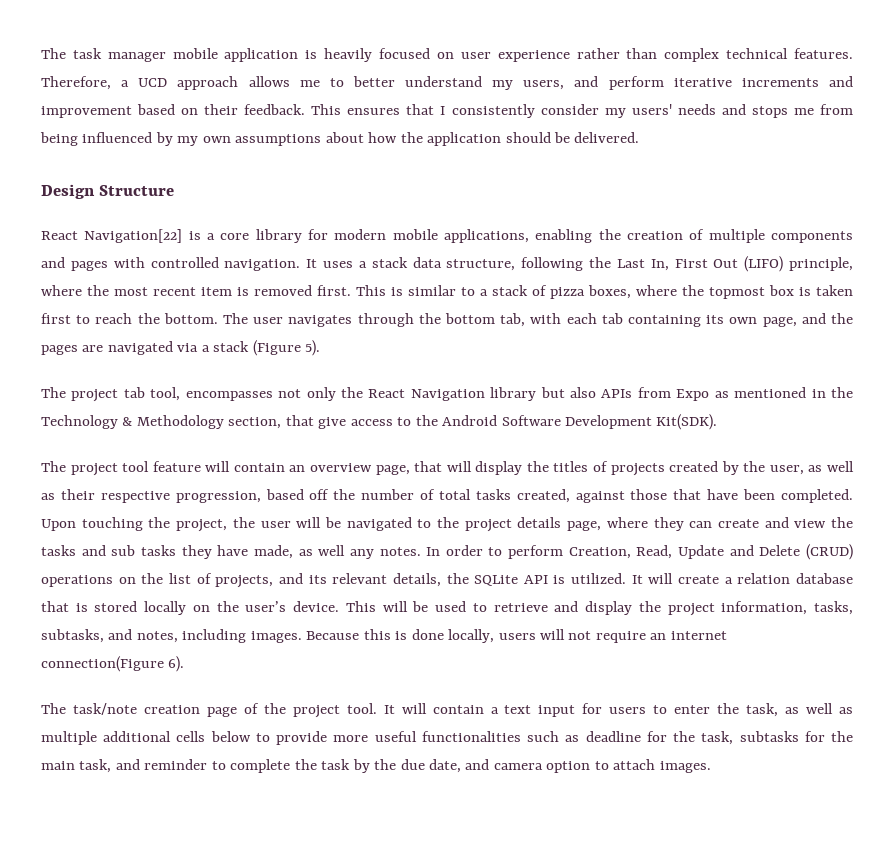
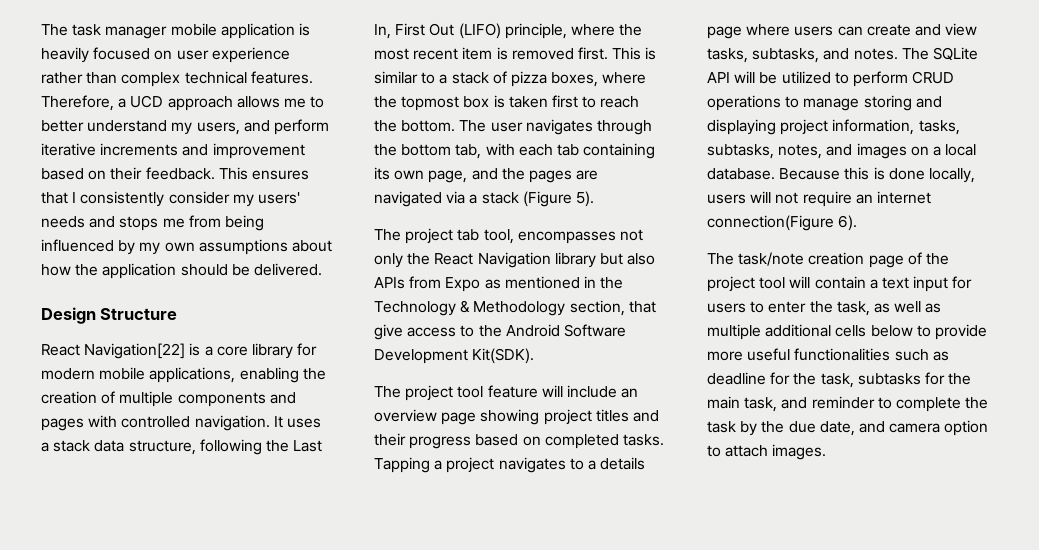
[233,463,285,472] contain -> [566,385,617,398] include
[375,461,854,476] [41,489,853,503] [41,517,854,532] [41,544,853,560] [41,573,853,588] [41,601,853,616] [41,629,302,643] page, that will display the titles of projects created by the user, as well as their respective progression, based off the number of total tasks created, against those that have been completed. Upon touching the project, the user will be navigated to the project details page, where they can create and view the tasks and sub tasks they have made, as well any notes. In order to perform Creation, Read, Update and Delete (CRUD) operations on the list of projects, and its relevant details, the SQLite API is utilized. It will create a relation database that is stored locally on the user’s device. This will be used to retrieve and display the project information, tasks, subtasks, and notes, including images. -> [441,409,659,425] [374,433,664,449] [374,457,646,473] [707,23,978,39] [707,47,978,63] [707,71,955,87] [707,95,942,111] [707,119,960,135] [707,143,977,159] [707,168,775,180] page showing project titles and their progress based on completed tasks. Tapping a project navigates to a details page where users can create and view tasks, subtasks, and notes. The SQLite API will be utilized to perform CRUD operations to manage storing and displaying project information, tasks, subtasks, notes, and images on a local database.
[346,703,395,714] tool. It -> [759,277,786,289] tool

